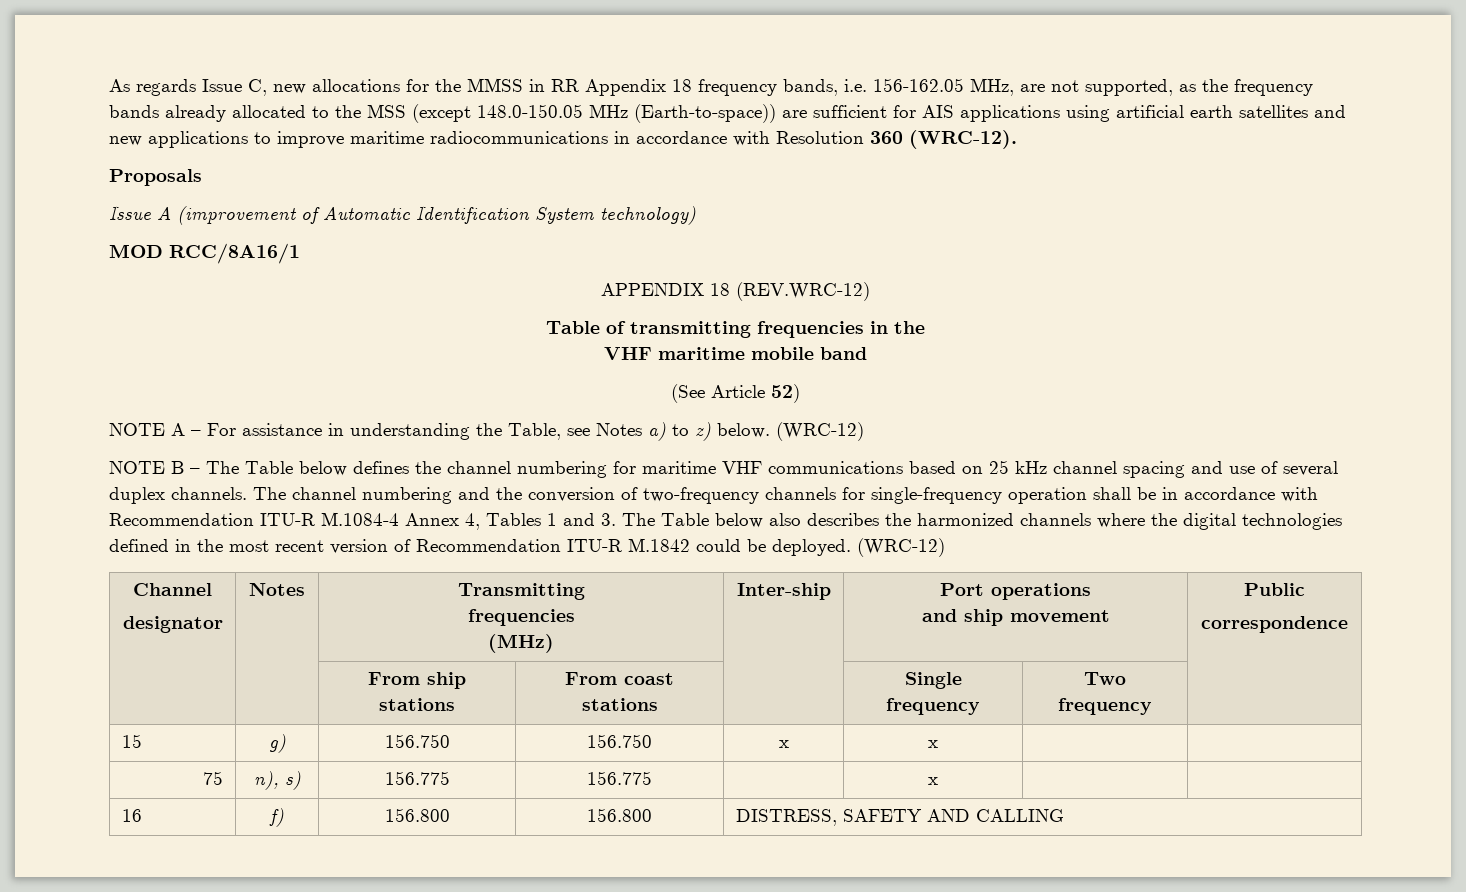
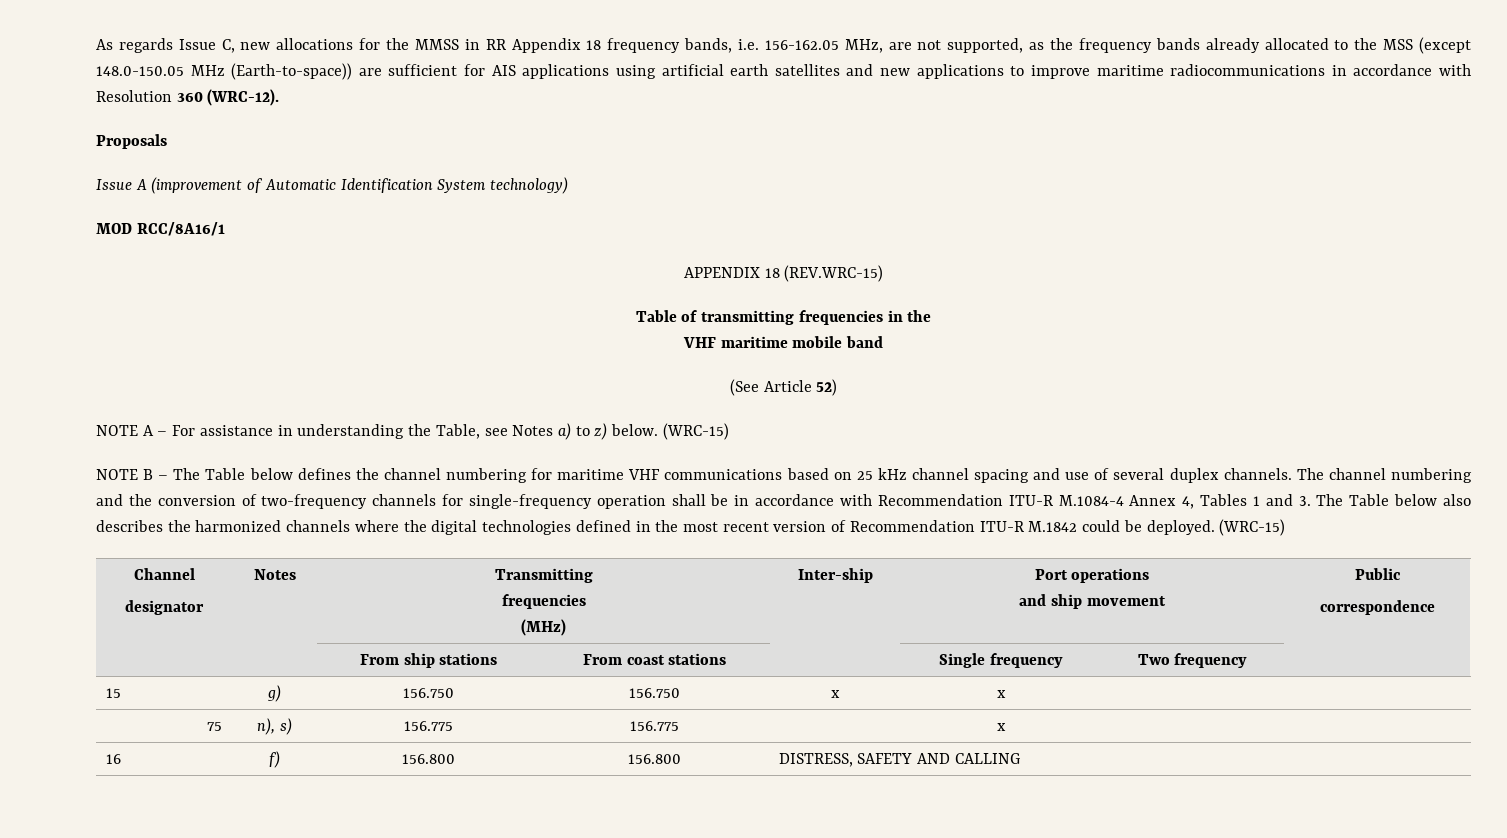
[736,282,870,301] (REV.WRC-12) -> [784,265,884,282] (REV.WRC-15)
[776,422,864,441] (WRC-12) -> [662,423,729,440] (WRC-15)
[857,538,945,557] (WRC-12) -> [1219,519,1286,536] (WRC-15)

